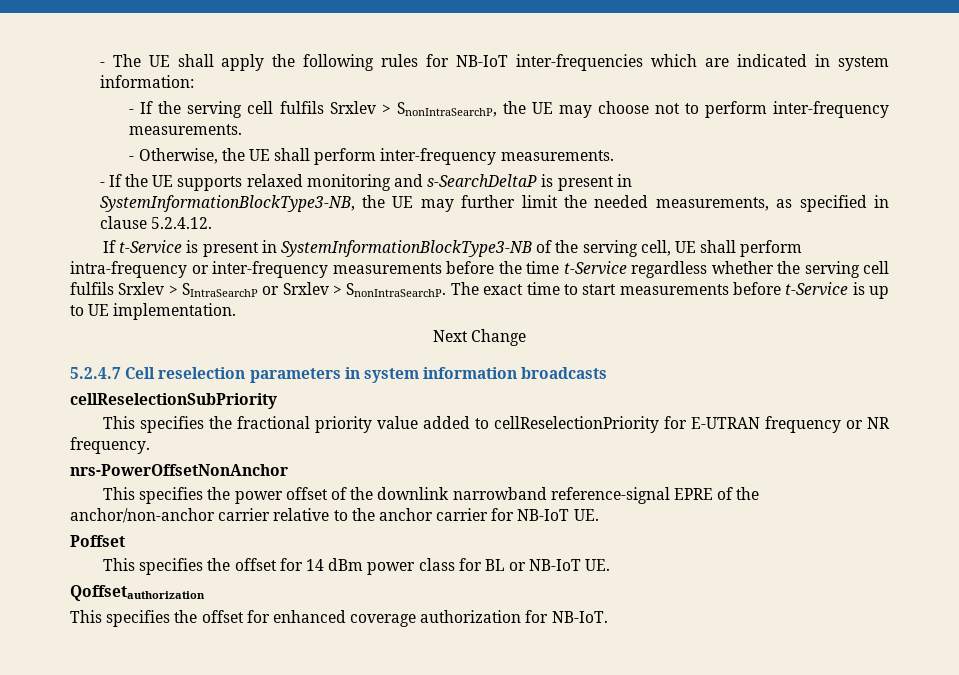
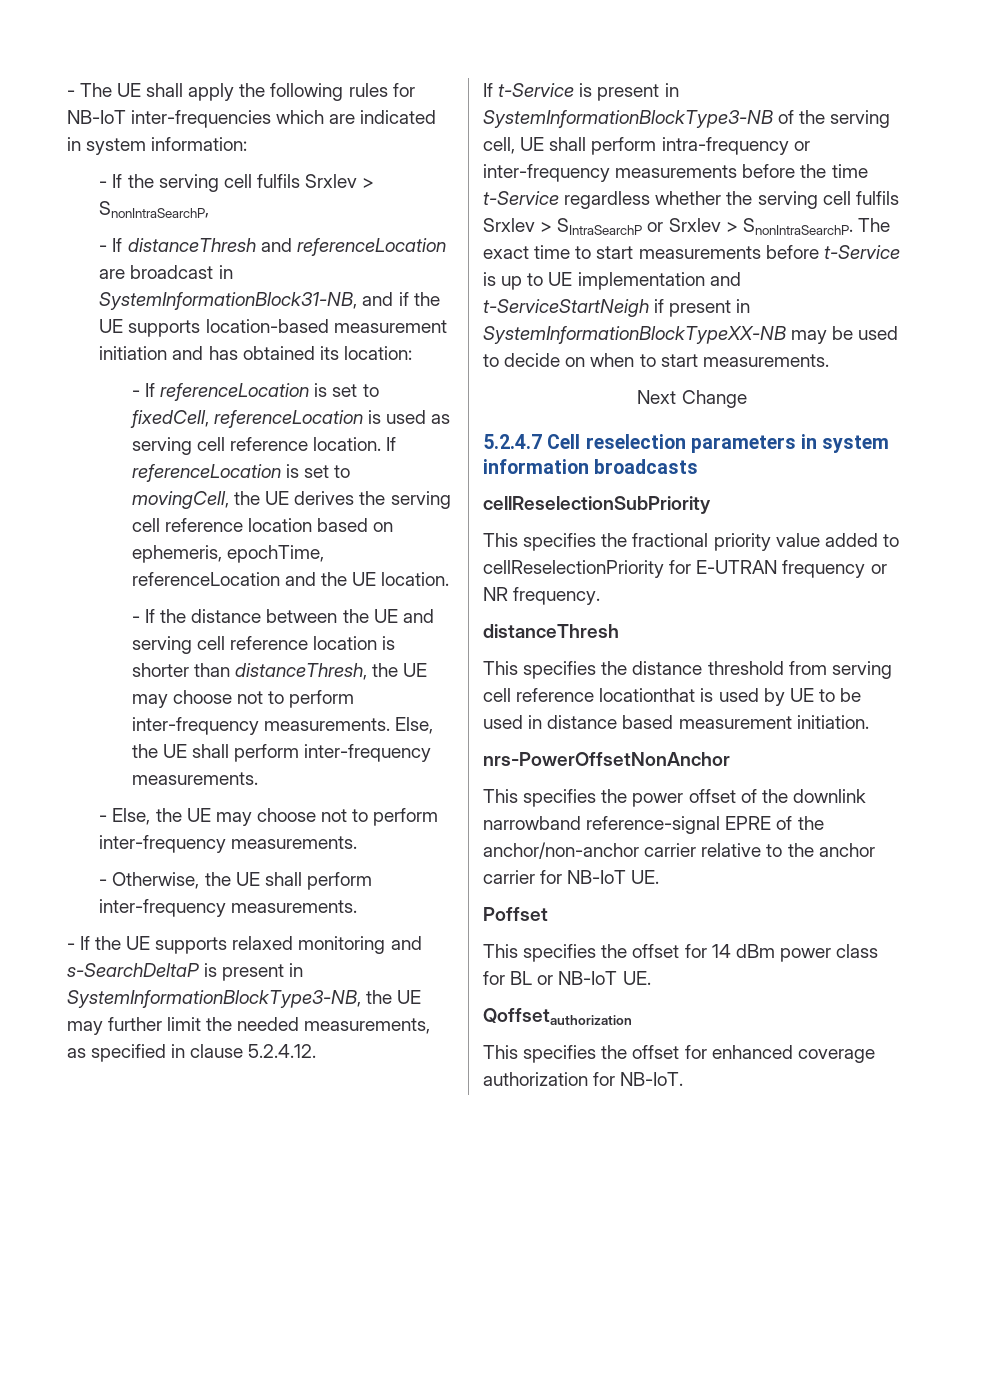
(497, 109) none -> [99,238,446,256] [99,265,233,279] [99,292,440,310] [99,319,447,337] [99,346,412,360] [131,383,379,401] [129,410,451,428] [131,437,397,455] [131,464,351,482] [131,491,451,509] [131,518,394,532] [131,545,325,563] [131,572,450,586] [131,609,434,623] [131,636,396,654] [131,663,428,680] [131,690,355,708] [131,717,434,735] [131,744,432,762] [131,772,258,785] [99,808,151,825] // - If distanceThresh and referenceLocation are broadcast in SystemInformationBlock31-NB, and if the UE supports location-based measurement initiation and has obtained its location: // - If referenceLocation is set to fixedCell, referenceLocation is used as serving cell reference location. If referenceLocation is set to movingCell, the UE derives the serving cell reference location based on ephemeris, epochTime, referenceLocation and the UE location. // - If the distance between the UE and serving cell reference location is shorter than distanceThresh, the UE may choose not to perform inter-frequency measurements. Else, the UE shall perform inter-frequency measurements. // - Else,
[113,303,237,320] implementation. -> [577,272,741,290] [483,299,751,317] [483,326,899,344] [483,353,829,367] implementation and t-ServiceStartNeigh if present in SystemInformationBlockTypeXX-NB may be used to decide on when to start measurements.
(150, 445) none -> [483,624,619,638] [483,661,892,679] [483,688,862,706] [483,715,869,729] // distanceThresh // This specifies the distance threshold from serving cell reference locationthat is used by UE to be used in distance based measurement initiation.

